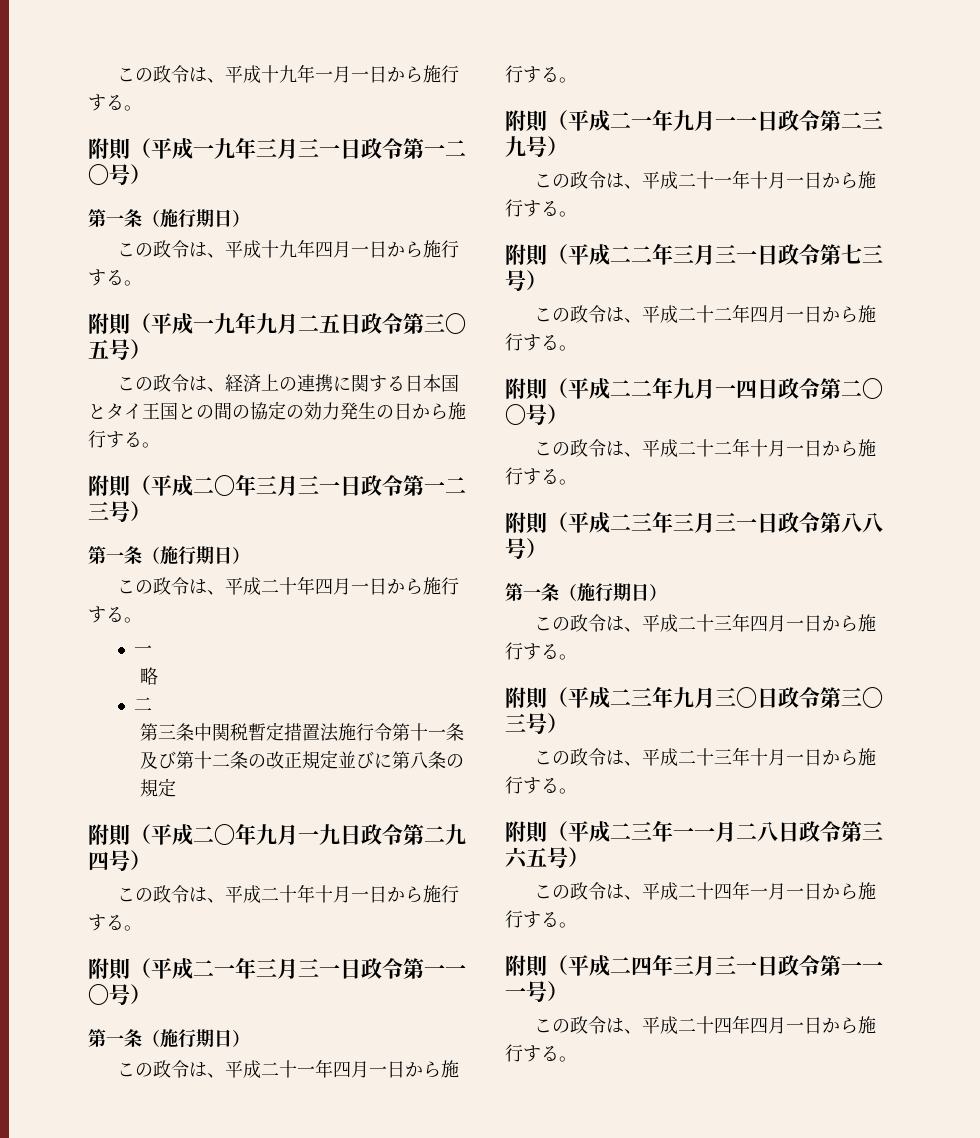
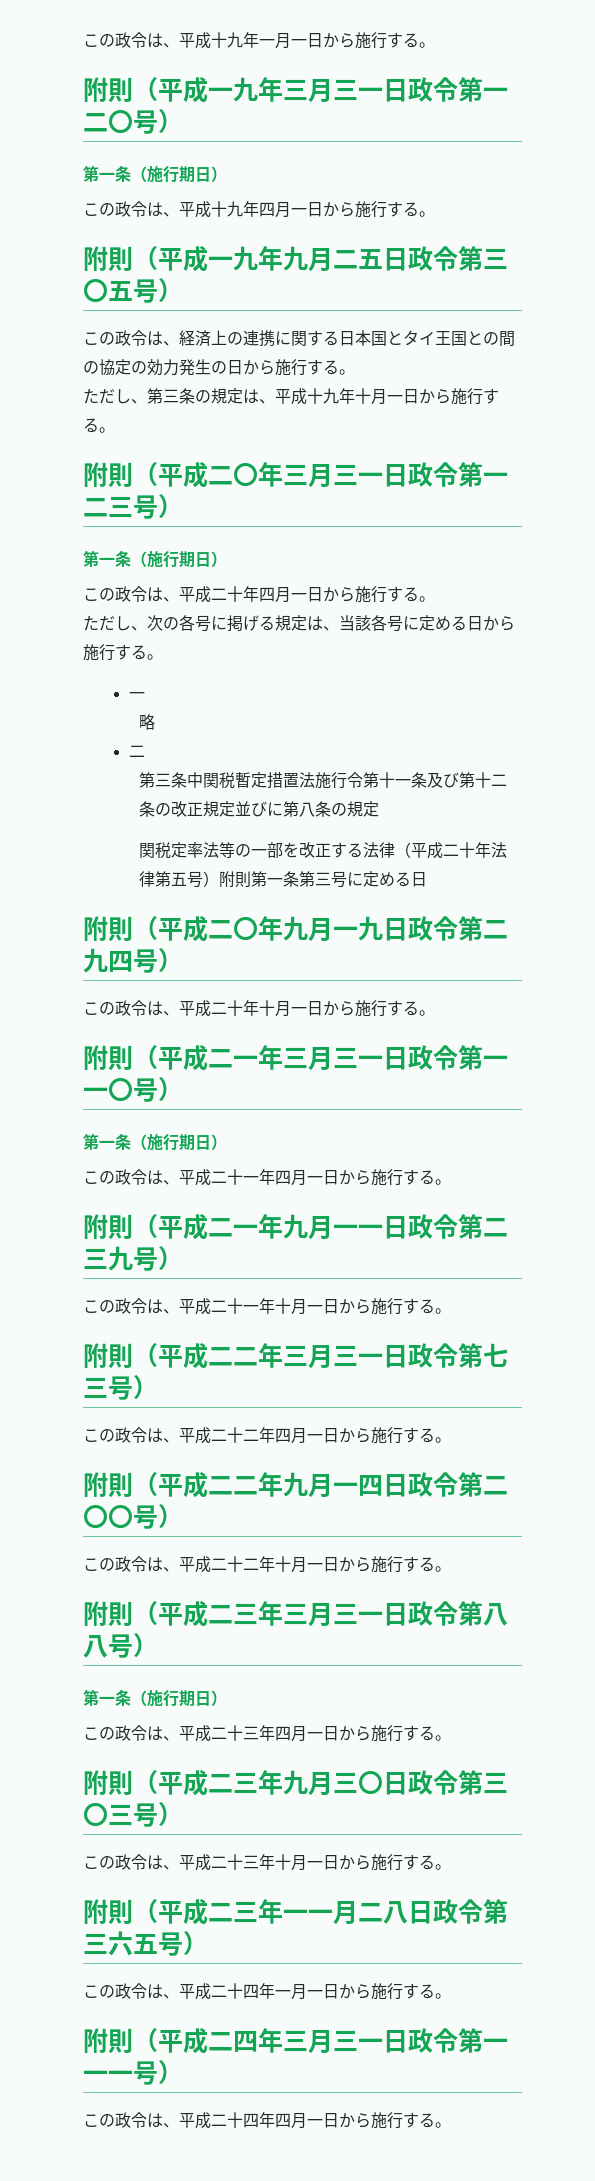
(160, 445) none -> [83,388,499,405] [83,418,115,433] // ただし、第三条の規定は、平成十九年十月一日から施行する。
(142, 620) none -> [83,615,515,632] [83,644,163,661] // ただし、次の各号に掲げる規定は、当該各号に定める日から施行する。
(176, 787) none -> [139,842,508,859] [139,871,428,888] // 関税定率法等の一部を改正する法律（平成二十年法律第五号）附則第一条第三号に定める日

